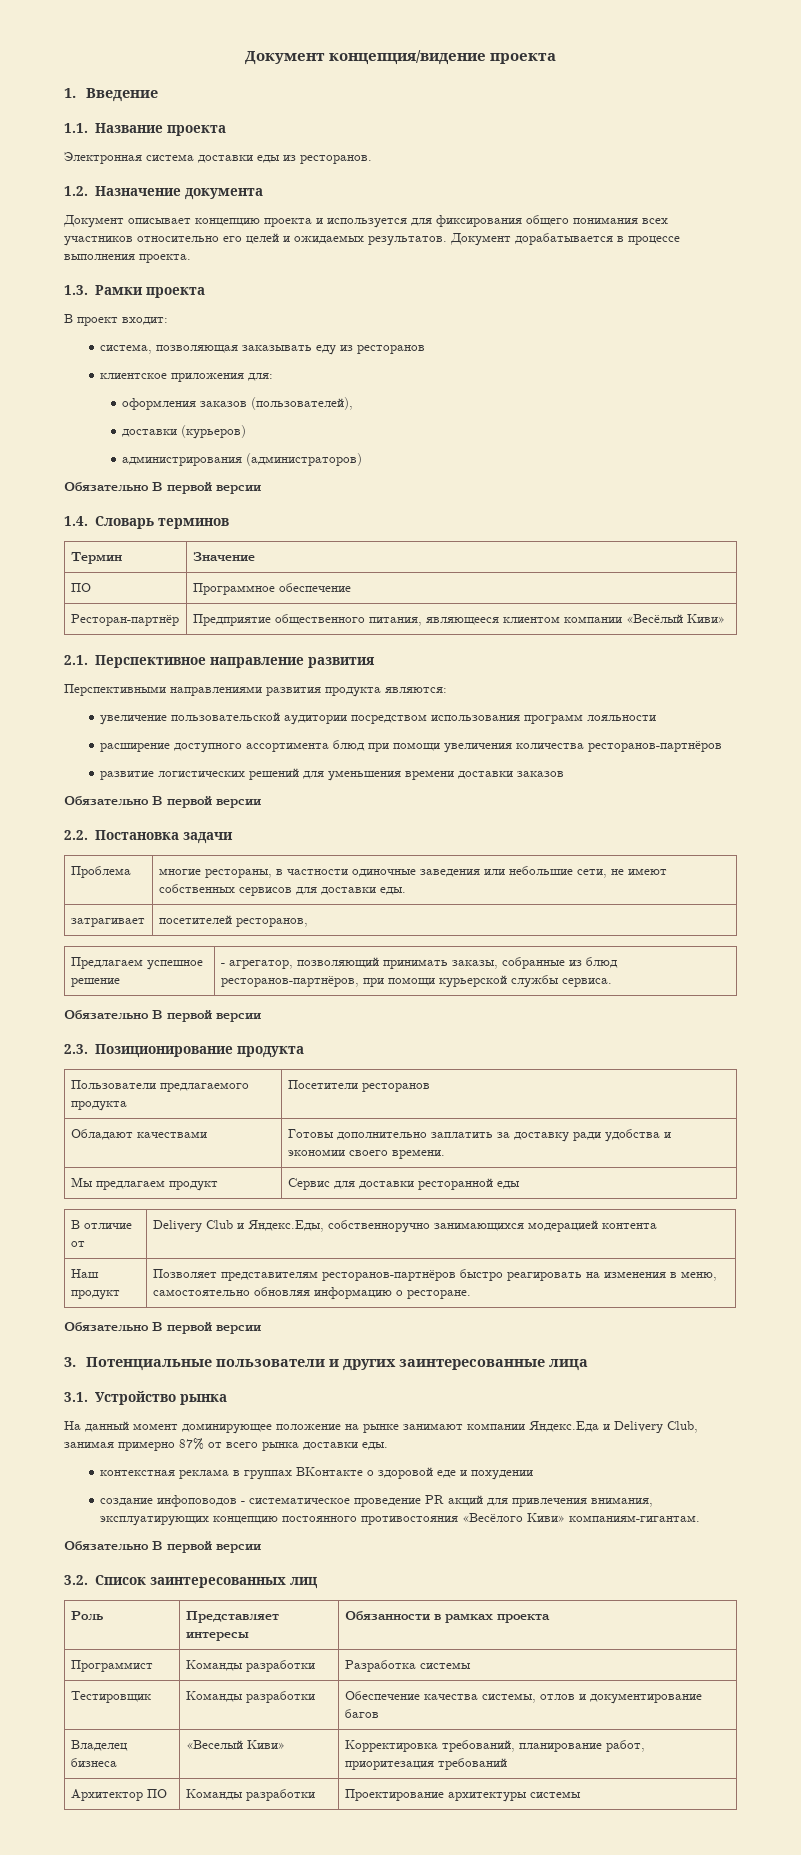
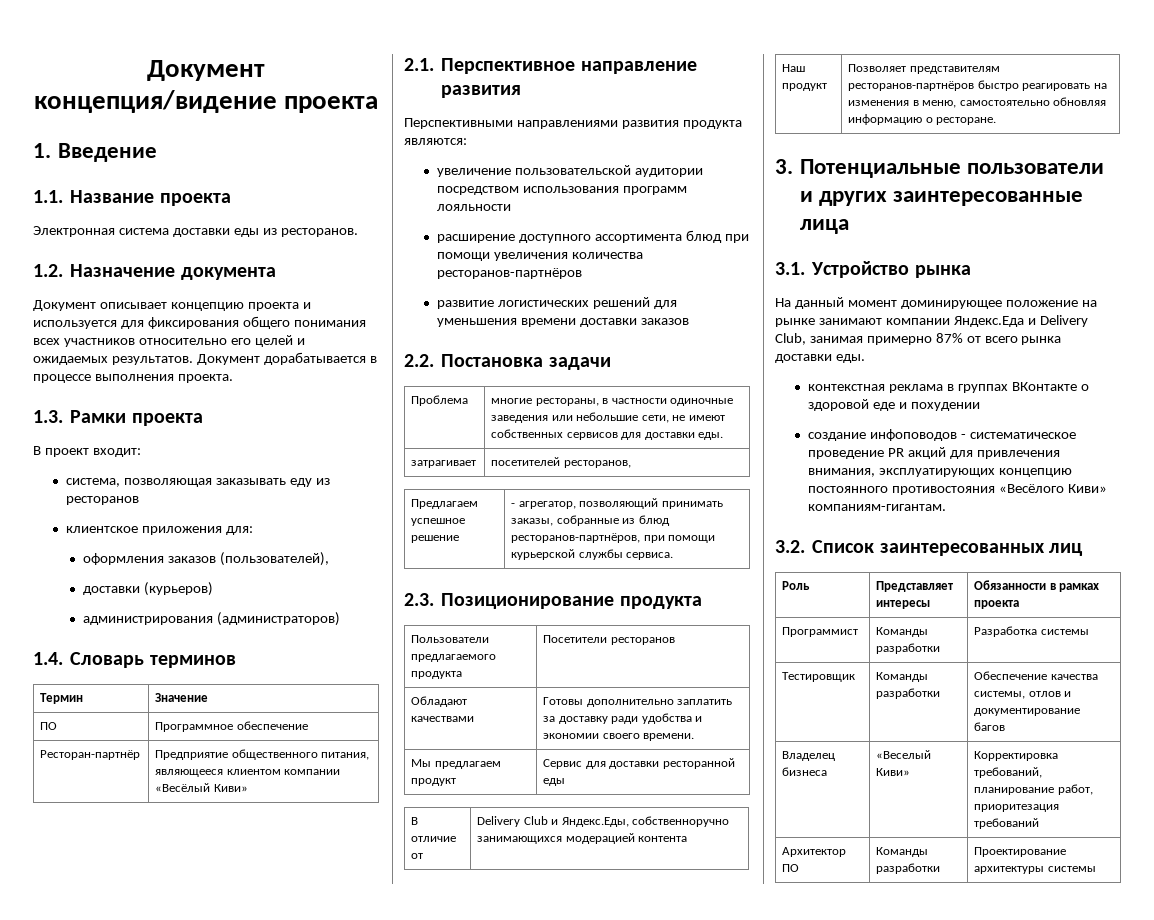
[64,482,261,494] // Обязательно В первой версии -> (341, 619) none
[64,796,261,808] // Обязательно В первой версии -> (689, 321) none
[64,1010,261,1022] // Обязательно В первой версии -> (674, 556) none
[64,1322,261,1334] // Обязательно В первой версии -> (997, 121) none
[64,1541,261,1553] // Обязательно В первой версии -> (947, 507) none

